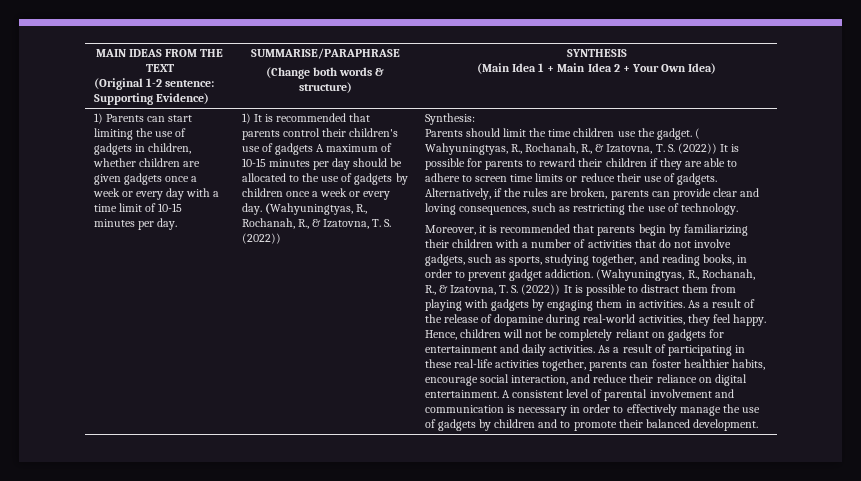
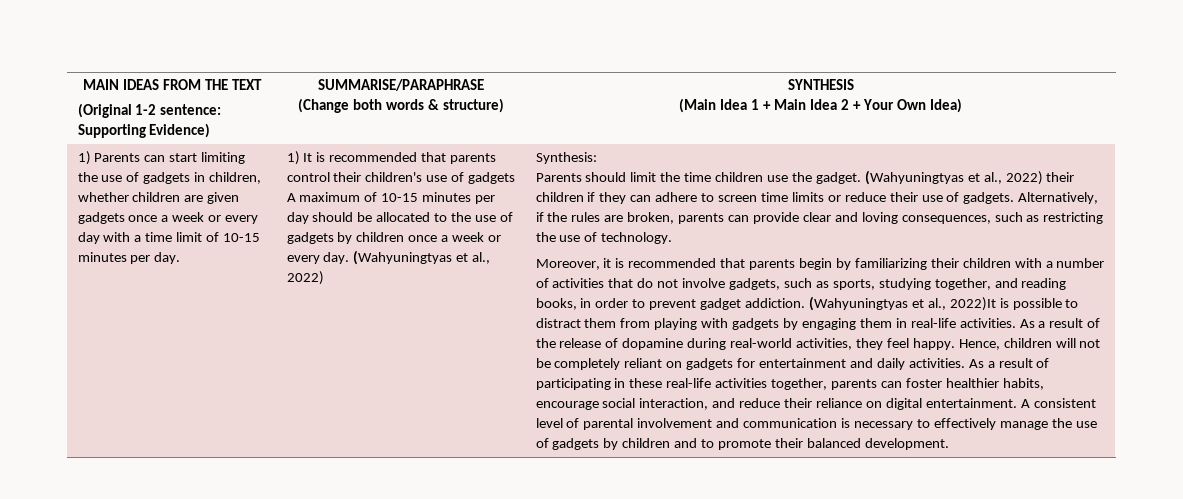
[265,203,368,215] [241,218,392,229] [241,233,281,244] (Wahyuningtyas, R., Rochanah, R., & Izatovna, T. S. (2022)) -> [353,250,491,265] [286,271,324,285] (Wahyuningtyas et al., 2022)
[694,128,700,139] [424,143,739,155] [424,158,576,170] ( Wahyuningtyas, R., Rochanah, R., & Izatovna, T. S. (2022)) It is possible for parents to reward -> [864,170,1043,185] (Wahyuningtyas et al., 2022)
[684,158,738,167] are able to -> [630,195,652,202] can
[596,269,755,281] [424,284,572,295] (Wahyuningtyas, R., Rochanah, R., & Izatovna, T. S. (2022)) It -> [808,296,996,311] (Wahyuningtyas et al., 2022)It
(636, 304) none -> [910,318,956,328] real-life
[570,404,611,413] in order -> (913, 425) none

